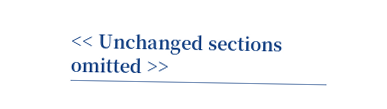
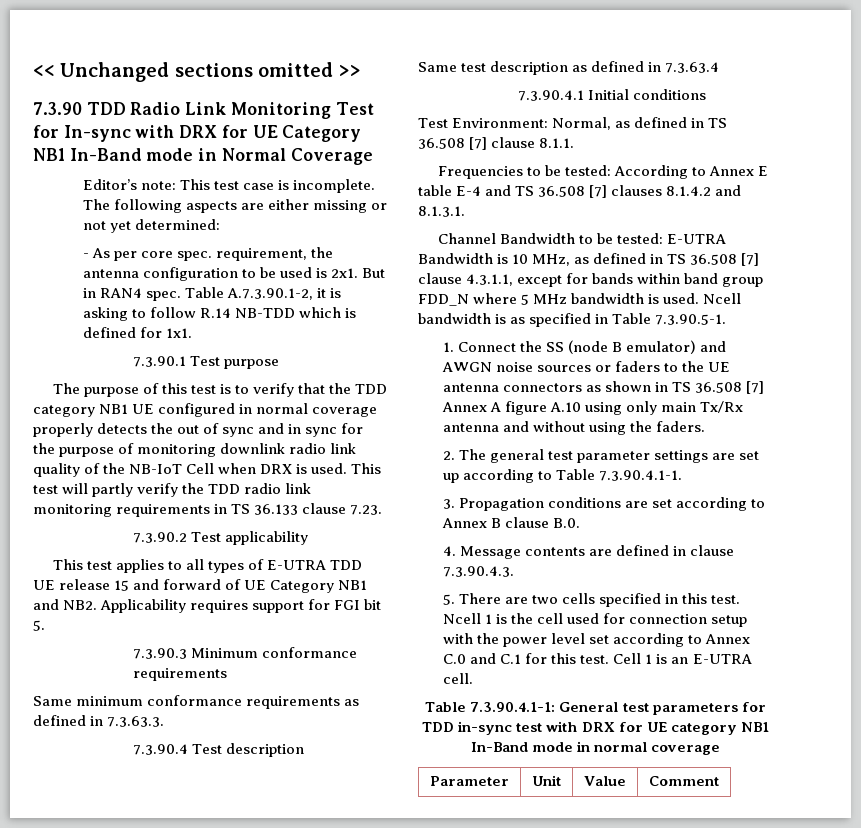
(169, 67) none -> [33,102,374,119] [33,125,362,142] [33,148,373,165] [82,179,376,193] [82,199,388,213] [82,219,221,233] [82,247,334,261] [82,267,386,281] [82,287,342,301] [82,307,357,321] [82,327,193,338] [132,356,280,369] [52,383,388,397] [33,403,378,417] [33,423,364,437] [33,443,357,457] [33,463,382,477] [33,483,312,497] [33,503,383,517] [132,531,309,545] [52,559,363,573] [33,579,368,593] [33,599,382,613] [33,620,45,631] [132,647,358,659] [132,668,227,681] [33,695,360,709] [33,715,165,727] [132,743,305,757] [418,61,720,75] [517,89,707,101] [418,117,728,130] [418,137,575,150] [437,165,768,179] [418,185,742,198] [418,206,465,217] [437,233,726,244] [418,253,760,266] [418,273,764,287] [418,293,742,306] [418,313,727,327] [442,340,727,354] [441,361,731,372] [442,381,765,394] [441,401,744,415] [442,421,706,435] [442,449,760,463] [442,469,683,483] [442,497,766,511] [441,517,581,528] [442,545,735,559] [442,566,514,577] [442,593,741,607] [442,613,748,627] [442,633,751,647] [442,653,752,664] [442,673,473,684] [425,702,766,715] [422,721,769,735] [470,741,721,755] [430,776,509,786] [532,775,561,786] [584,776,626,786] [649,776,719,786] // 7.3.90 TDD Radio Link Monitoring Test for In-sync with DRX for UE Category NB1 In-Band mode in Normal Coverage // Editor’s note: This test case is incomplete. The following aspects are either missing or not yet determined: // - As per core spec. requirement, the antenna configuration to be used is 2x1. But in RAN4 spec. Table A.7.3.90.1-2, it is asking to follow R.14 NB-TDD which is defined for 1x1. // 7.3.90.1 Test purpose // The purpose of this test is to verify that the TDD category NB1 UE configured in normal coverage properly detects the out of sync and in sync for the purpose of monitoring downlink radio link quality of the NB-IoT Cell when DRX is used. This test will partly verify the TDD radio link monitoring requirements in TS 36.133 clause 7.23. // 7.3.90.2 Test applicability // This test applies to all types of E-UTRA TDD UE release 15 and forward of UE Category NB1 and NB2. Applicability requires support for FGI bit 5. // 7.3.90.3 Minimum conformance requirements // Same minimum conformance requirements as defined in 7.3.63.3. // 7.3.90.4 Test description // Same test description as defined in 7.3.63.4 // 7.3.90.4.1 Initial conditions // Test Environment: Normal, as defined in TS 36.508 [7] clause 8.1.1. // Frequencies to be tested: According to Annex E table E-4 and TS 36.508 [7] clauses 8.1.4.2 and 8.1.3.1. // Channel Bandwidth to be tested: E-UTRA Bandwidth is 10 MHz, as defined in TS 36.508 [7] clause 4.3.1.1, except for bands within band group FDD_N where 5 MHz bandwidth is used. Ncell bandwidth is as specified in Table 7.3.90.5-1. // 1. Connect the SS (node B emulator) and AWGN noise sources or faders to the UE antenna connectors as shown in TS 36.508 [7] Annex A figure A.10 using only main Tx/Rx antenna and without using the faders. // 2. The general test parameter settings are set up according to Table 7.3.90.4.1-1. // 3. Propagation conditions are set according to Annex B clause B.0. // 4. Message contents are defined in clause 7.3.90.4.3. // 5. There are two cells specified in this test. Ncell 1 is the cell used for connection setup with the power level set according to Annex C.0 and C.1 for this test. Cell 1 is an E-UTRA cell. // Table 7.3.90.4.1-1: General test parameters for TDD in-sync test with DRX for UE category NB1 In-Band mode in normal coverage // Parameter | Unit | Value | Comment

